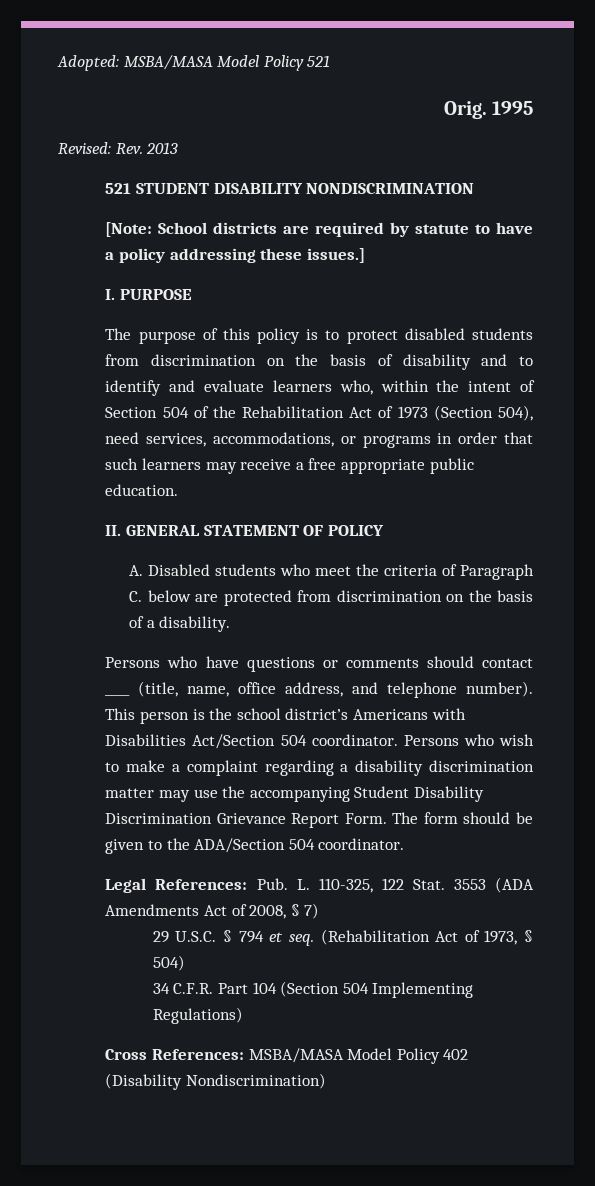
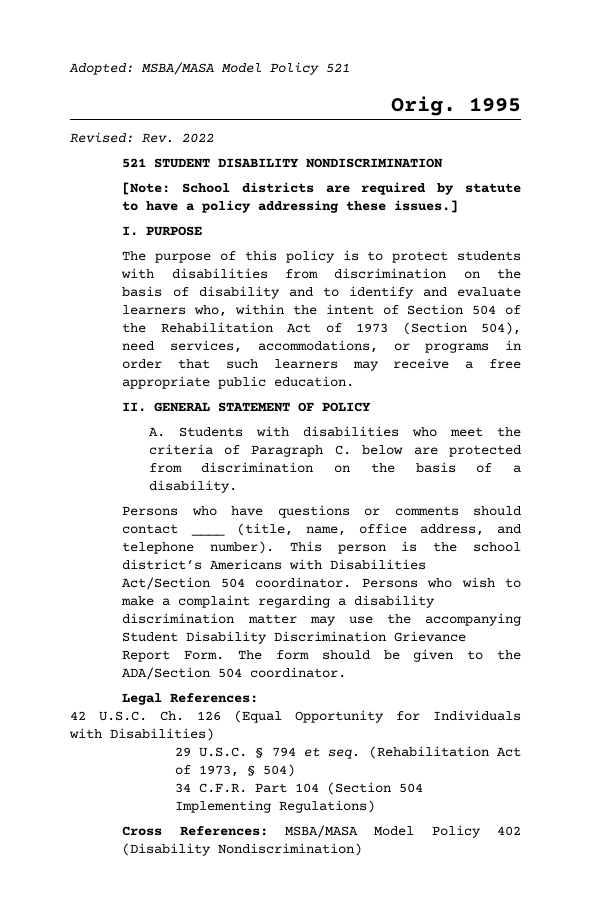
[146,142,179,154] 2013 -> [182,133,214,143] 2022
[404,328,533,340] disabled students -> [456,251,521,261] [121,268,268,279] students with disabilities
[148,564,277,576] Disabled students -> [178,426,399,437] Students with disabilities
[256,877,534,893] [105,903,320,919] Pub. L. 110-325, 122 Stat. 3553 (ADA Amendments Act of 2008, § 7) -> [70,710,521,723] [69,728,214,741] // 42 U.S.C. Ch. 126 (Equal Opportunity for Individuals with Disabilities)

